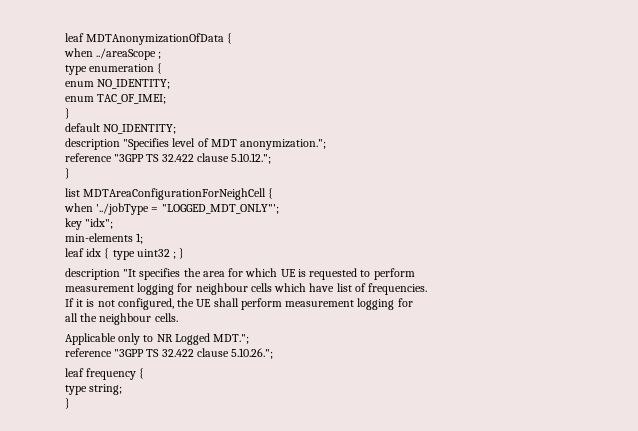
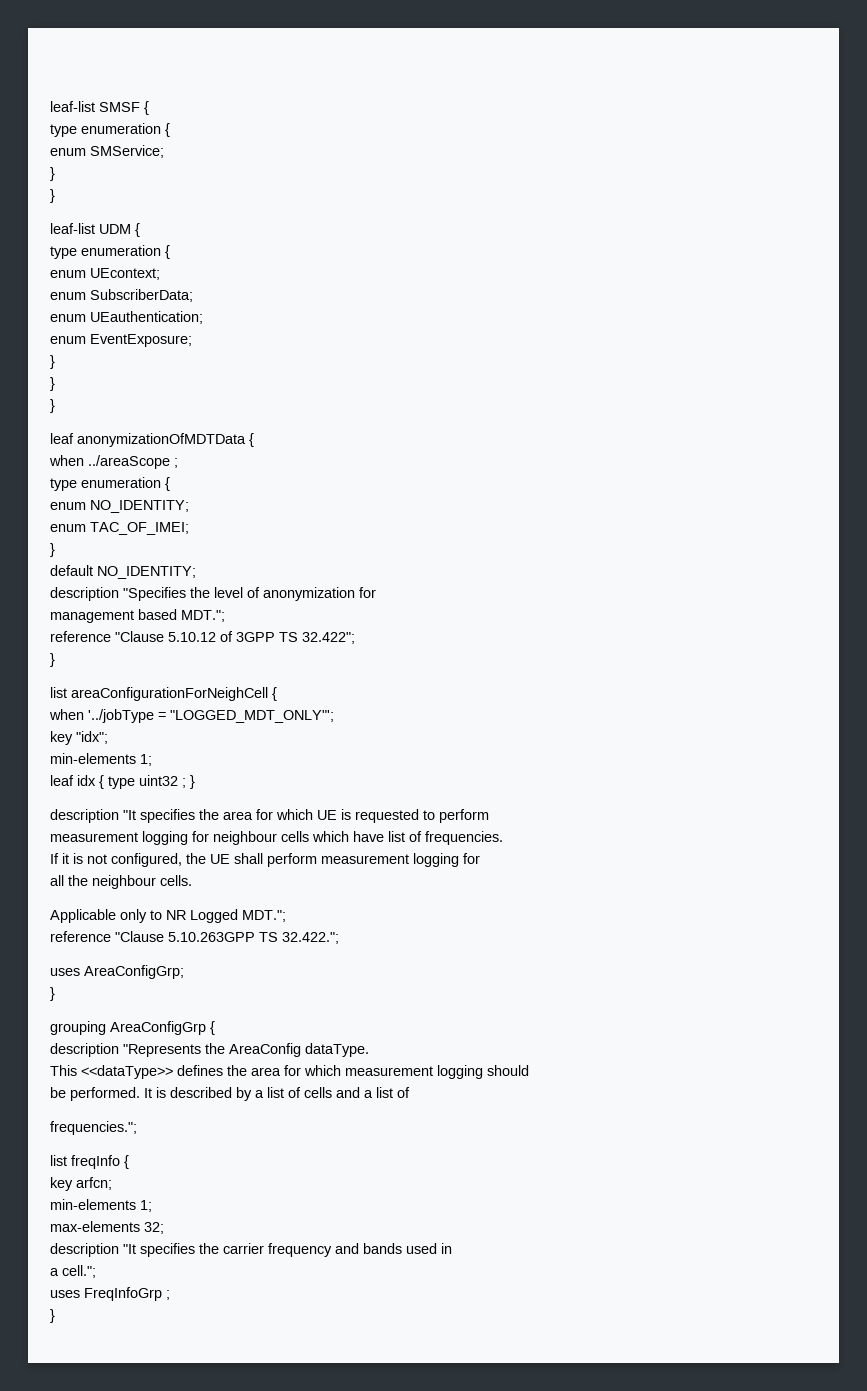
[65,33,225,45] leaf MDTAnonymizationOfData -> [50,101,149,115] [50,123,170,137] [50,145,164,158] [50,167,55,181] [50,189,55,203] [50,223,140,237] [50,245,170,259] [50,268,160,280] [50,289,193,302] [50,311,203,324] [50,334,192,347] [50,355,55,369] [50,377,55,391] [50,399,55,413] [50,433,246,447] leaf-list SMSF { // type enumeration { // enum SMService; // } // } // leaf-list UDM { // type enumeration { // enum UEcontext; // enum SubscriberData; // enum UEauthentication; // enum EventExposure; // } // } // } // leaf anonymizationOfMDTData
(170, 144) none -> [190,587,210,598] the
[210,139,327,150] [65,153,272,164] MDT anonymization."; // reference "3GPP TS 32.422 clause 5.10.12."; -> [263,587,376,601] [50,609,225,623] [50,631,355,644] anonymization for // management based MDT."; // reference "Clause 5.10.12 of 3GPP TS 32.422";
[83,188,267,200] MDTAreaConfigurationForNeighCell -> [71,687,268,701] areaConfigurationForNeighCell
[114,348,274,359] [65,368,145,380] [65,384,123,395] "3GPP TS 32.422 clause 5.10.26."; // leaf frequency { // type string; -> [115,931,339,944] [50,965,184,979] [50,987,55,1001] [50,1021,215,1035] [50,1043,369,1057] [50,1065,529,1079] [50,1087,410,1101] [50,1121,137,1135] [50,1155,129,1169] [50,1177,112,1191] [50,1199,152,1212] [50,1221,164,1234] [50,1243,452,1257] [50,1265,96,1278] [50,1287,170,1301] "Clause 5.10.263GPP TS 32.422."; // uses AreaConfigGrp; // } // grouping AreaConfigGrp { // description "Represents the AreaConfig dataType. // This <<dataType>> defines the area for which measurement logging should // be performed. It is described by a list of cells and a list of // frequencies."; // list freqInfo { // key arfcn; // min-elements 1; // max-elements 32; // description "It specifies the carrier frequency and bands used in // a cell."; // uses FreqInfoGrp ;

